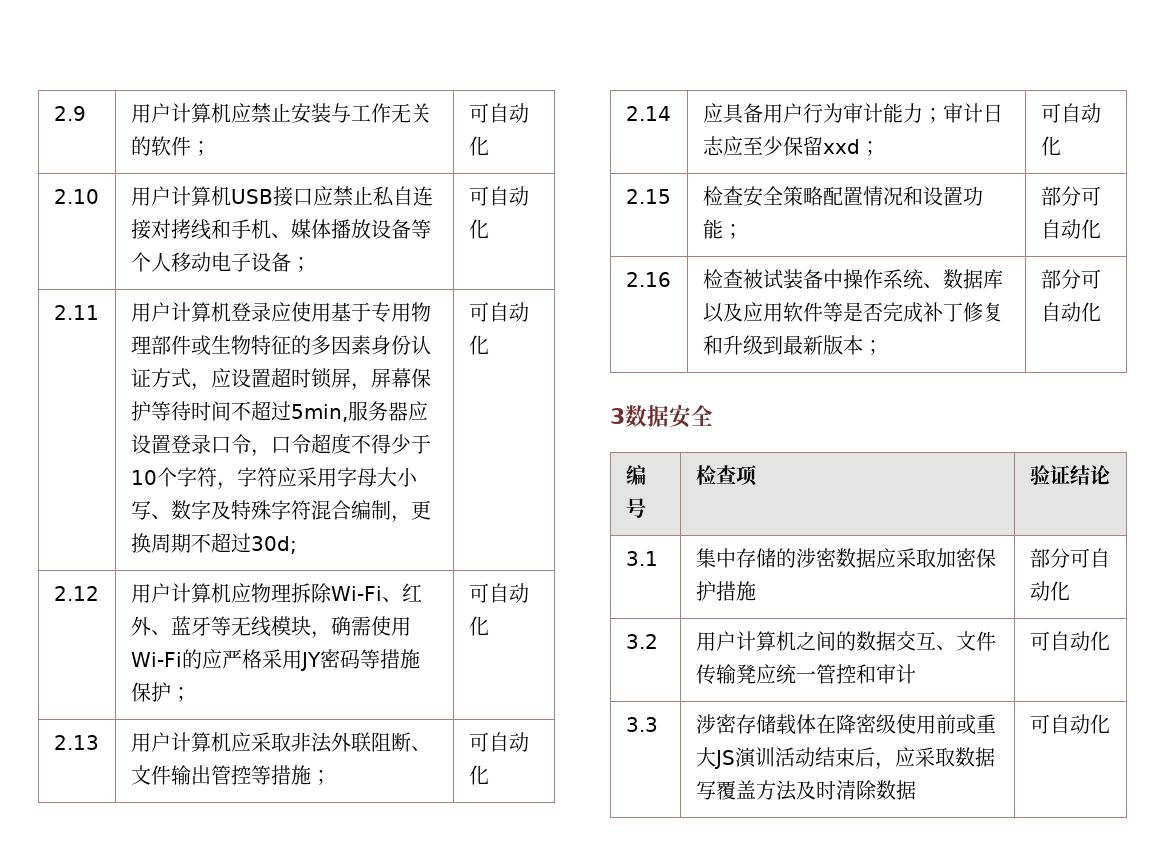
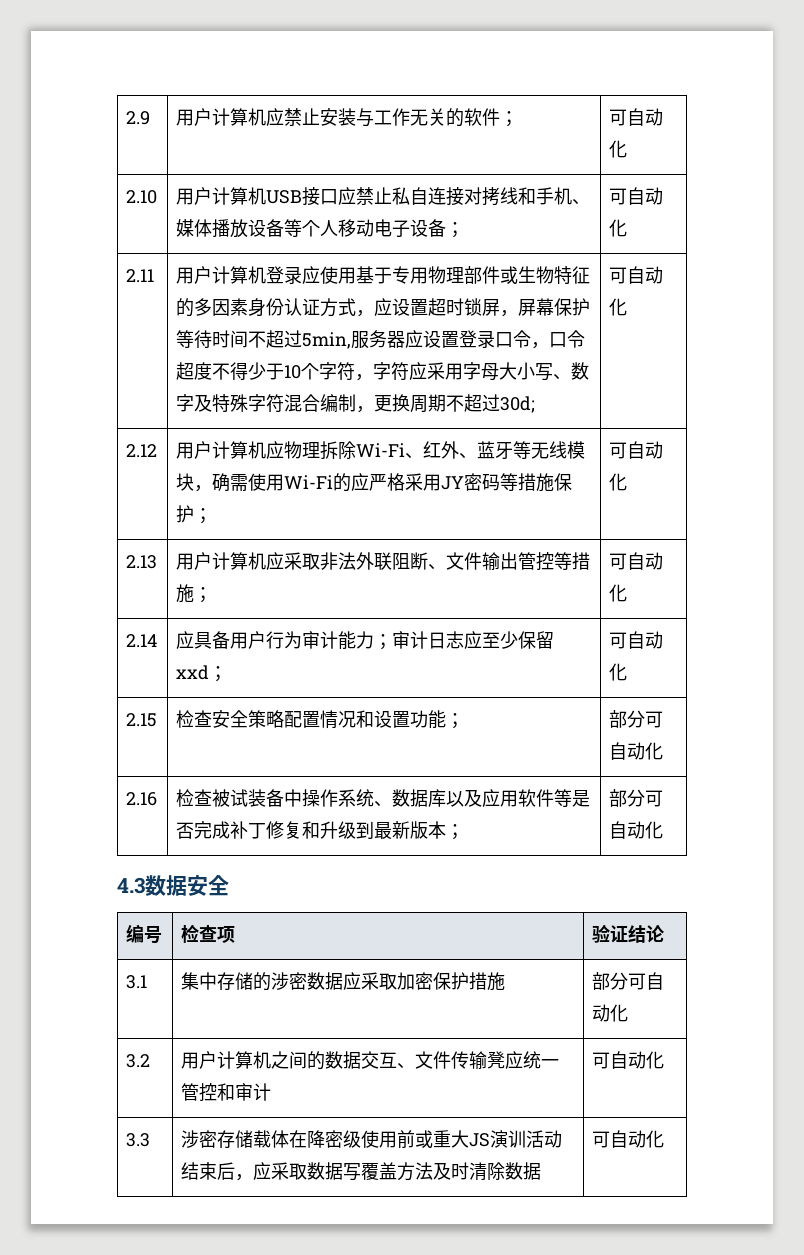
[610,408,625,424] 3 -> [117,877,145,894] 4.3

